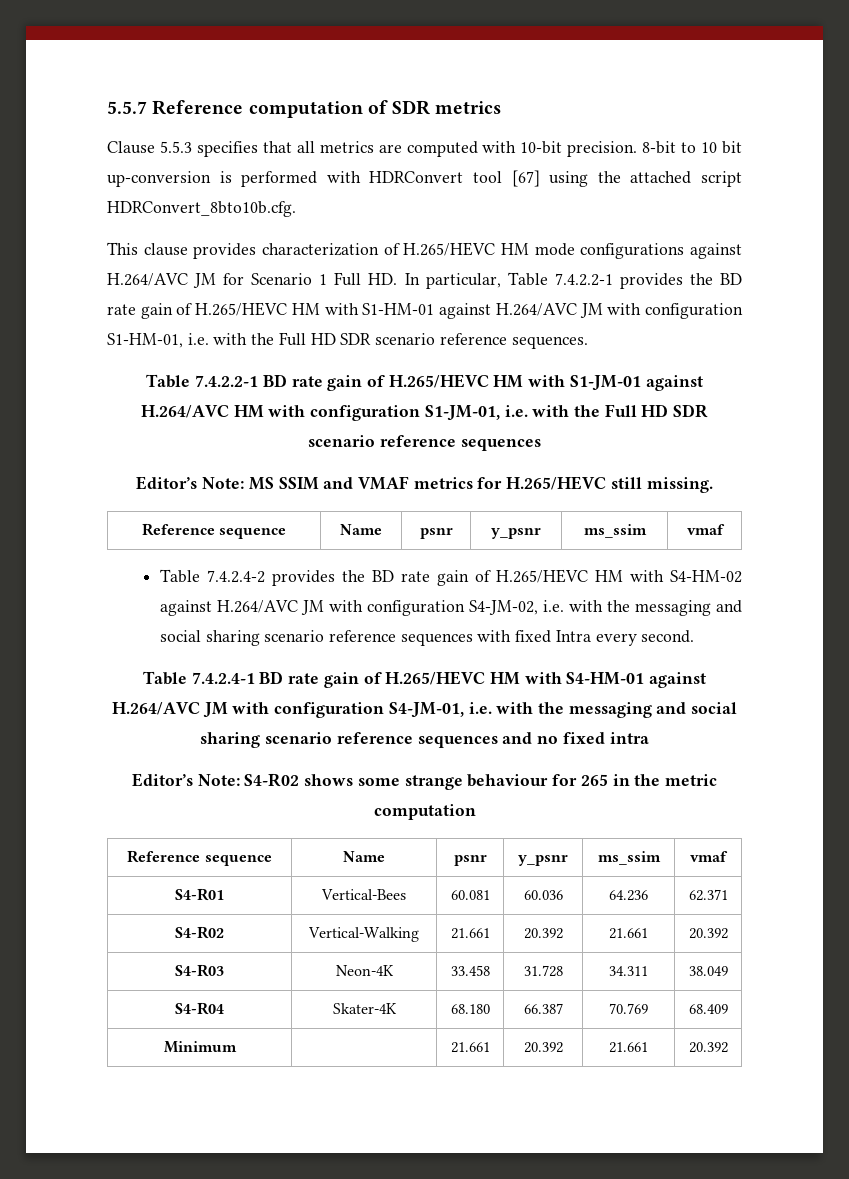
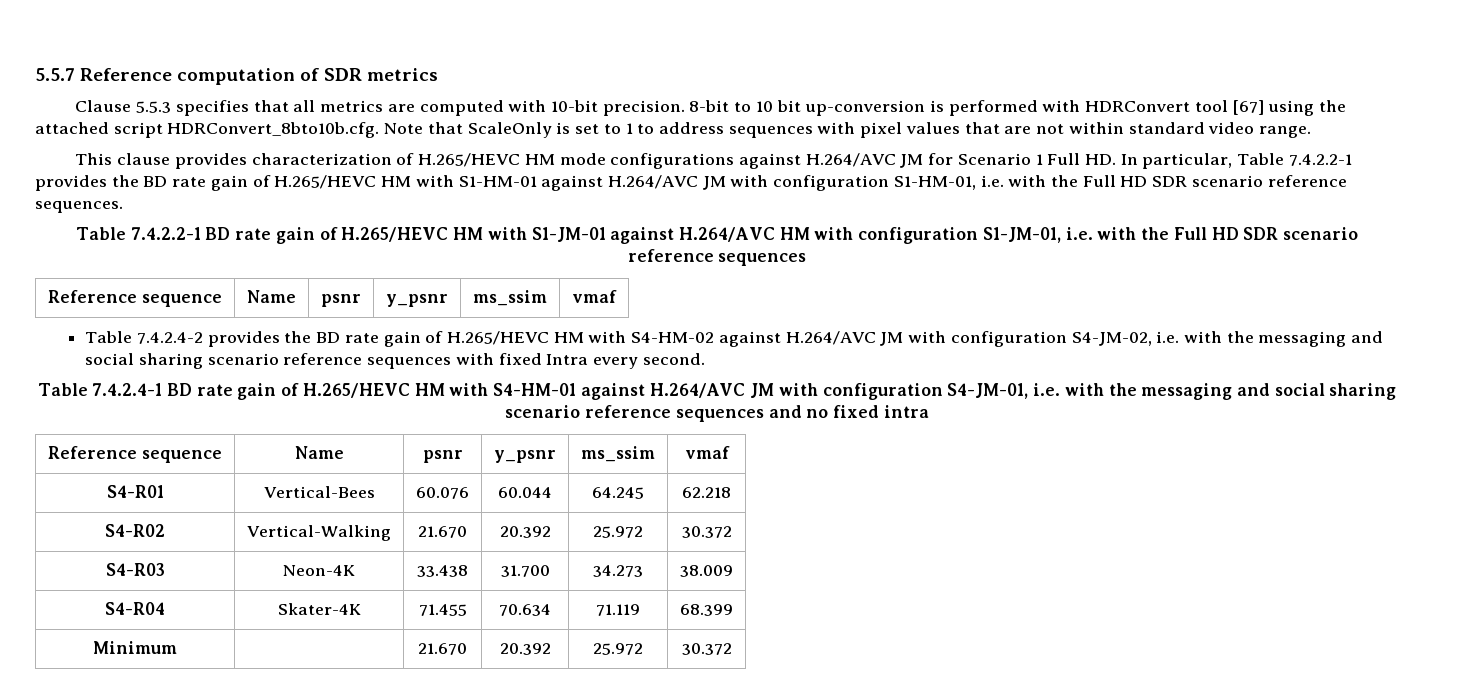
(296, 209) none -> [384,122,1311,138] Note that ScaleOnly is set to 1 to address sequences with pixel values that are not within standard video range.
[136,476,713,493] // Editor’s Note: MS SSIM and VMAF metrics for H.265/HEVC still missing. -> (807, 259) none
[132,773,717,790] [373,804,476,820] // Editor’s Note: S4-R02 shows some strange behaviour for 265 in the metric computation -> (929, 411) none
[450,890,490,900] [523,890,563,900] [609,890,648,901] [688,889,728,901] 60.081 | 60.036 | 64.236 | 62.371 -> [416,487,469,499] [498,487,552,498] [592,487,644,499] [682,487,731,498] 60.076 | 60.044 | 64.245 | 62.218
[450,928,490,939] [523,928,563,939] [609,928,648,939] [688,928,728,939] 21.661 | 20.392 | 21.661 | 20.392 -> [418,526,467,538] [499,526,551,538] [593,526,643,538] [681,526,732,538] 21.670 | 20.392 | 25.972 | 30.372
[450,965,490,976] [523,965,563,977] [609,966,648,976] [688,966,728,976] [175,1002,224,1015] [332,1003,397,1014] [450,1004,490,1014] [523,1003,563,1014] [609,1003,648,1014] [688,1004,728,1014] 33.458 | 31.728 | 34.311 | 38.049 // S4-R04 | Skater-4K | 68.180 | 66.387 | 70.769 | 68.409 -> [417,565,468,577] [500,565,550,577] [593,565,643,577] [680,565,733,577] [105,602,165,615] [277,603,361,615] [418,604,467,616] [499,604,551,616] [596,604,640,616] [680,604,733,616] 33.438 | 31.700 | 34.273 | 38.009 // S4-R04 | Skater-4K | 71.455 | 70.634 | 71.119 | 68.399
[450,1042,490,1053] [523,1042,563,1053] [609,1042,648,1053] [688,1042,728,1053] 21.661 | 20.392 | 21.661 | 20.392 -> [418,643,467,655] [499,643,551,655] [593,643,643,655] [681,643,732,655] 21.670 | 20.392 | 25.972 | 30.372

